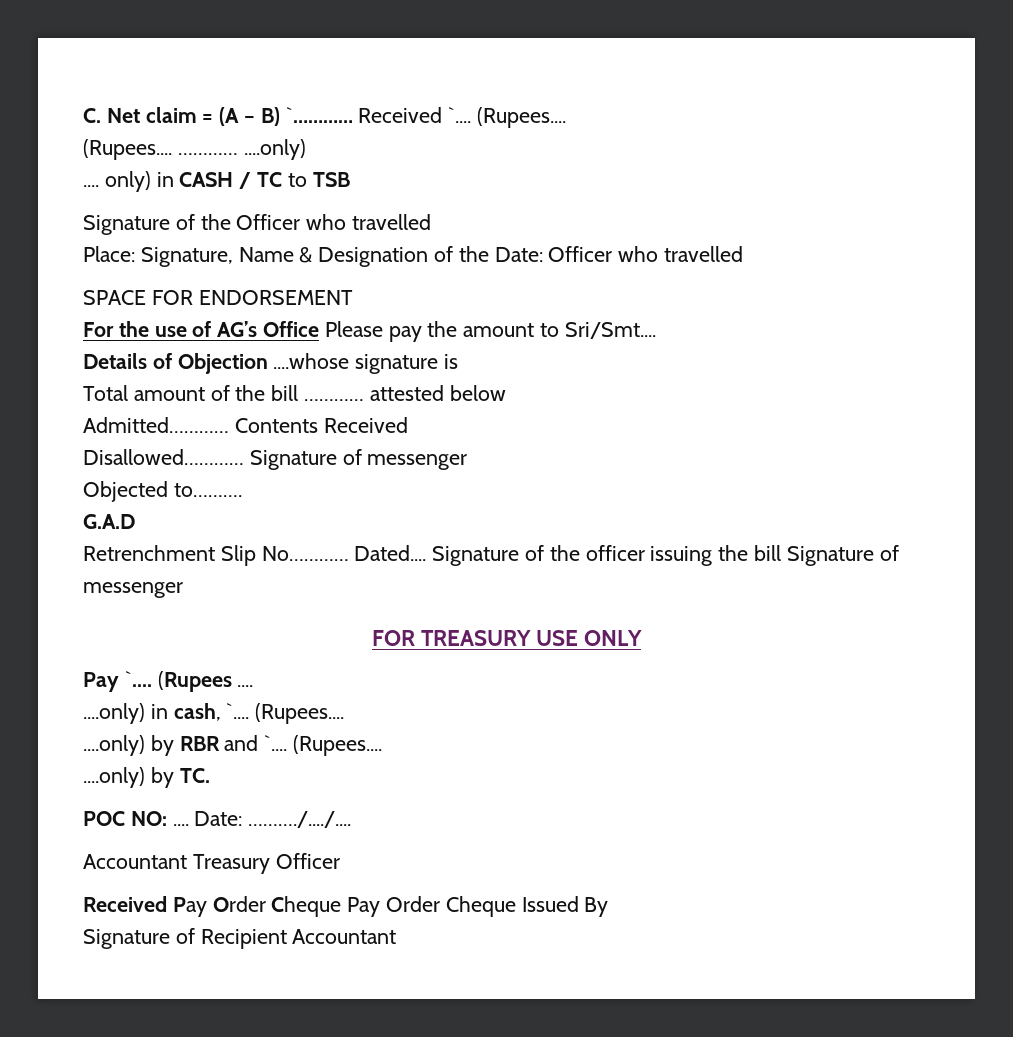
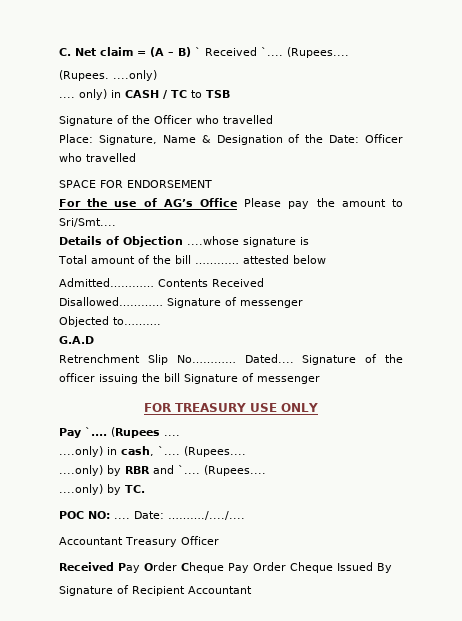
[285,107,353,123] `………… -> [195,47,201,56] `
[83,139,238,160] (Rupees.... ………… -> [59,70,109,81] (Rupees.

